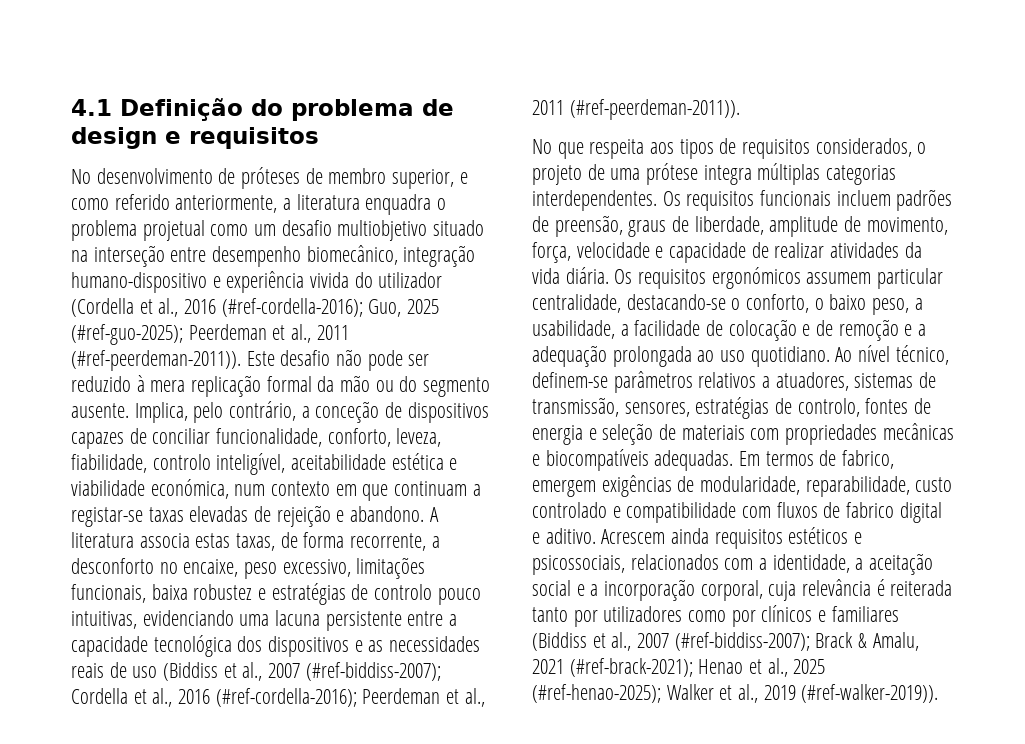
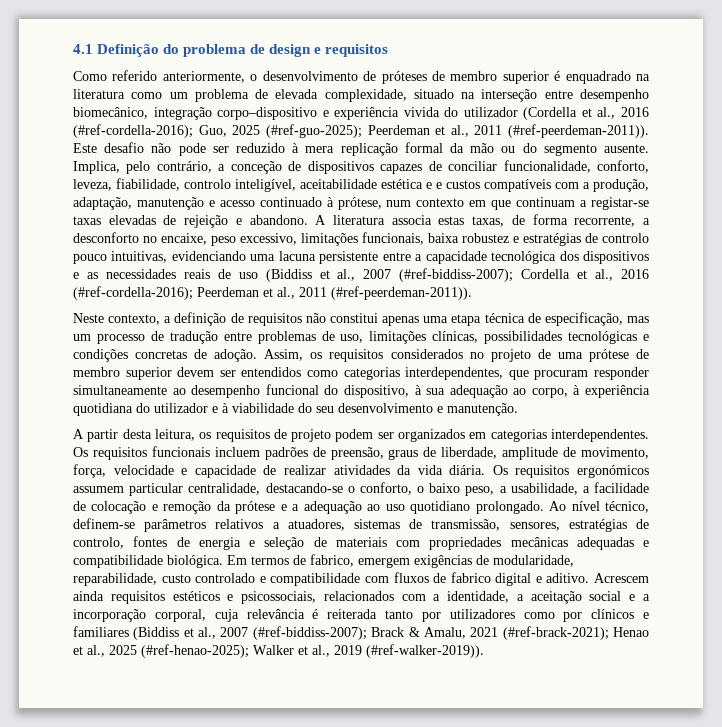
[71,169,91,184] No -> [73,70,258,83] Como referido anteriormente, o
[392,169,468,189] [71,194,447,215] [71,220,428,241] superior, e como referido anteriormente, a literatura enquadra o problema projetual como um desafio multiobjetivo -> [502,71,651,84] [73,89,407,102] superior é enquadrado na literatura como um problema de elevada complexidade,
[71,272,207,293] humano-dispositivo -> [217,107,318,120] corpo–dispositivo
[71,479,229,499] viabilidade económica, -> [436,179,649,192] [73,197,382,210] e custos compatíveis com a produção, adaptação, manutenção e acesso continuado à prótese,
[532,138,927,159] [532,163,821,185] No que respeita aos tipos de requisitos considerados, o projeto de uma prótese integra múltiplas -> [73,312,650,326] [73,331,650,344] [73,349,650,362] [73,367,650,380] [73,384,650,398] [73,403,518,416] [73,429,487,442] Neste contexto, a definição de requisitos não constitui apenas uma etapa técnica de especificação, mas um processo de tradução entre problemas de uso, limitações clínicas, possibilidades tecnológicas e condições concretas de adoção. Assim, os requisitos considerados no projeto de uma prótese de membro superior devem ser entendidos como categorias interdependentes, que procuram responder simultaneamente ao desempenho funcional do dispositivo, à sua adequação ao corpo, à experiência quotidiana do utilizador e à viabilidade do seu desenvolvimento e manutenção. // A partir desta leitura, os requisitos de projeto podem ser organizados em
[816,319,899,341] de remoção -> [163,501,276,514] remoção da prótese
[612,346,692,367] prolongada -> (362, 507) none
[750,346,830,367] quotidiano. -> [410,501,544,514] quotidiano prolongado.
[532,449,734,471] e biocompatíveis adequadas. -> [576,537,649,550] [73,555,223,568] adequadas e compatibilidade biológica.

